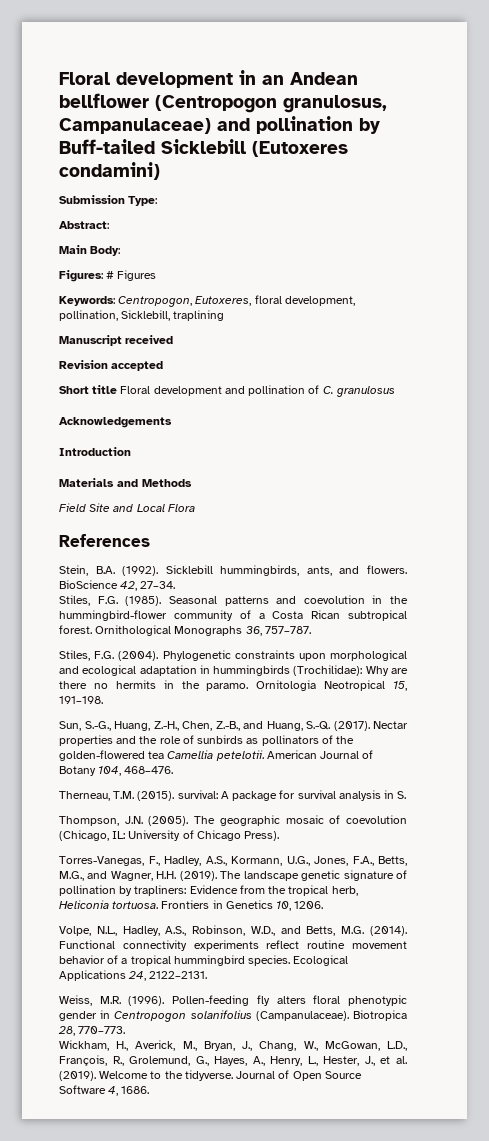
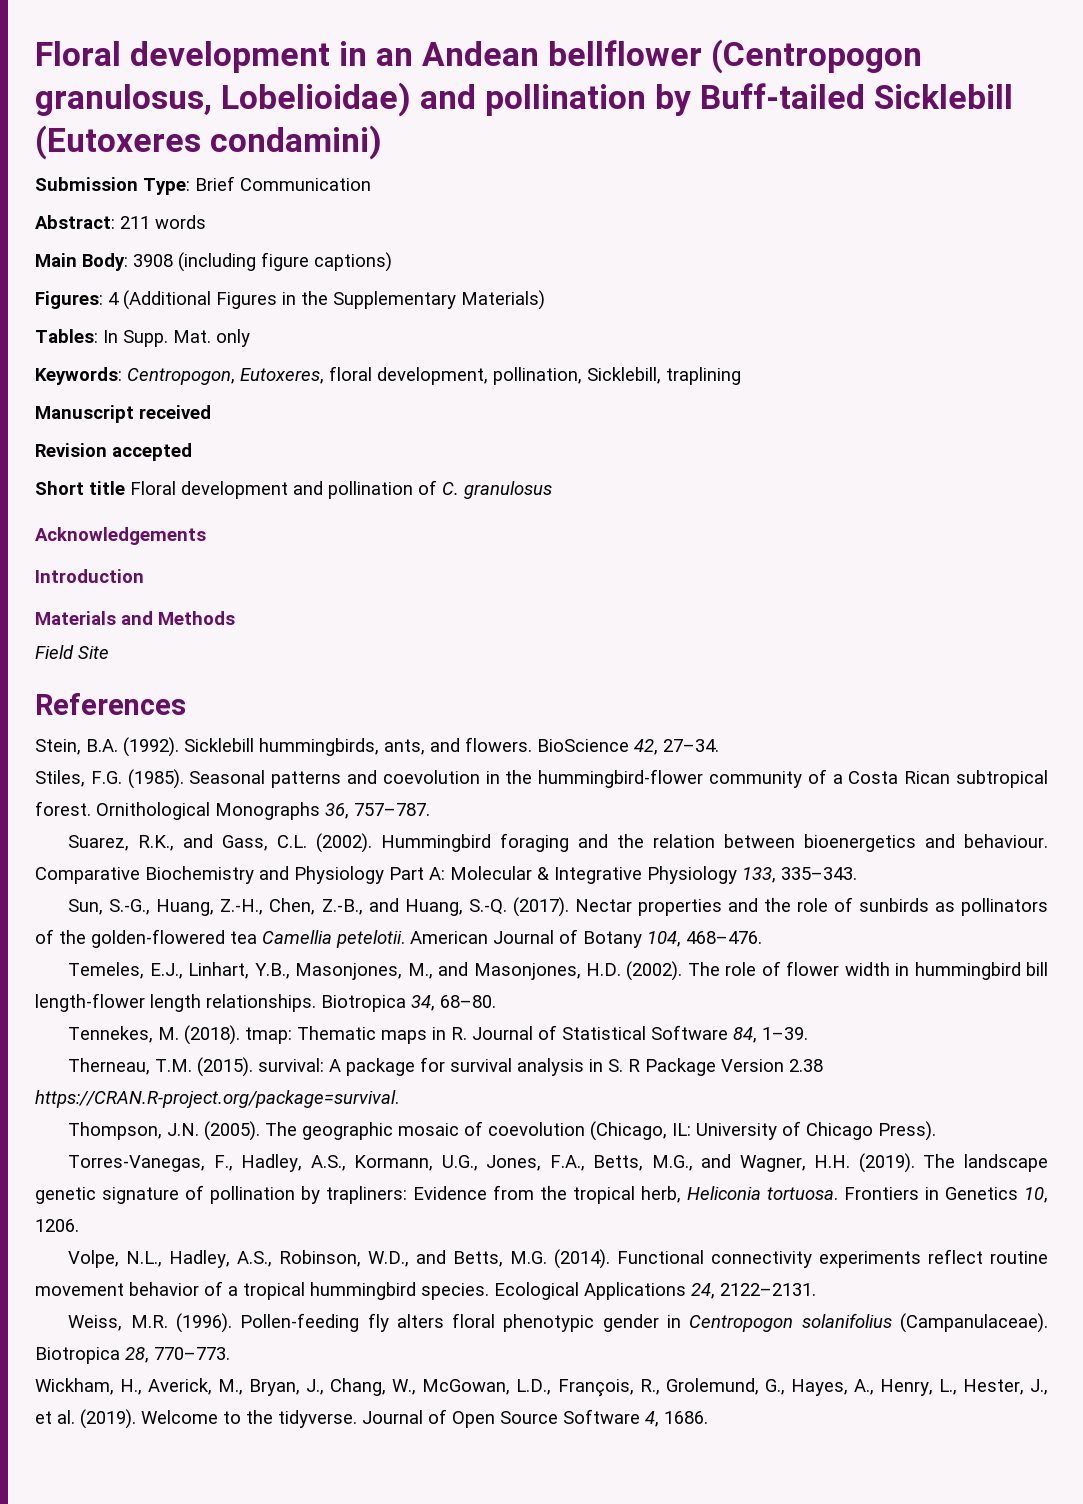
[59,118,211,134] Campanulaceae) -> [221,82,412,117] Lobelioidae)
(158, 201) none -> [195,176,371,191] Brief Communication
(109, 225) none -> [120,215,206,229] 211 words
(121, 251) none -> [133,252,392,272] 3908 (including figure captions)
[106,271,115,279] # -> [108,290,211,310] 4 (Additional
(157, 275) none -> [282,290,545,310] [35,329,250,347] in the Supplementary Materials) // Tables: In Supp. Mat. only
[113,504,195,512] and Local Flora -> (109, 652) none
[59,650,407,661] [59,665,408,676] [59,680,407,691] [59,696,103,704] Stiles, F.G. (2004). Phylogenetic constraints upon morphological and ecological adaptation in hummingbirds (Trochilidae): Why are there no hermits in the paramo. Ornitologia Neotropical 15, 191–198. -> [68,833,1049,853] [35,866,857,884] Suarez, R.K., and Gass, C.L. (2002). Hummingbird foraging and the relation between bioenergetics and behaviour. Comparative Biochemistry and Physiology Part A: Molecular & Integrative Physiology 133, 335–343.
(174, 770) none -> [68,961,1049,981] [35,993,496,1012] [68,1025,809,1045] // Temeles, E.J., Linhart, Y.B., Masonjones, M., and Masonjones, H.D. (2002). The role of flower width in hummingbird bill length-flower length relationships. Biotropica 34, 68–80. // Tennekes, M. (2018). tmap: Thematic maps in R. Journal of Statistical Software 84, 1–39.
(407, 795) none -> [628,1058,824,1076] [35,1090,399,1108] R Package Version 2.38 https://CRAN.R-project.org/package=survival.

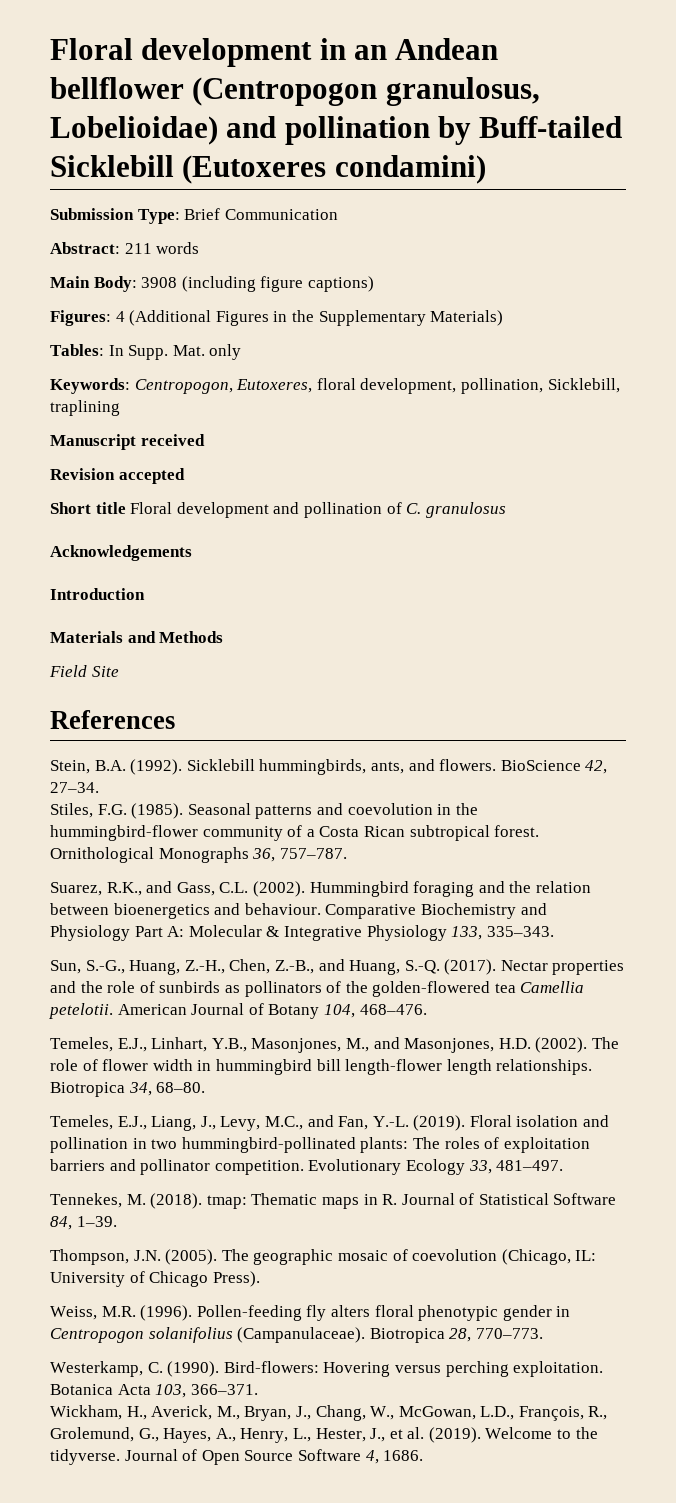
(496, 1001) none -> [50,1115,610,1131] [50,1137,590,1153] [50,1159,564,1175] // Temeles, E.J., Liang, J., Levy, M.C., and Fan, Y.-L. (2019). Floral isolation and pollination in two hummingbird-pollinated plants: The roles of exploitation barriers and pollinator competition. Evolutionary Ecology 33, 481–497.
[68,1057,824,1077] [35,1090,399,1108] // Therneau, T.M. (2015). survival: A package for survival analysis in S. R Package Version 2.38 https://CRAN.R-project.org/package=survival. -> (117, 1221) none
[68,1153,1048,1173] [35,1185,1048,1204] [35,1219,79,1232] [68,1249,1048,1269] [35,1281,816,1300] // Torres-Vanegas, F., Hadley, A.S., Kormann, U.G., Jones, F.A., Betts, M.G., and Wagner, H.H. (2019). The landscape genetic signature of pollination by trapliners: Evidence from the tropical herb, Heliconia tortuosa. Frontiers in Genetics 10, 1206. // Volpe, N.L., Hadley, A.S., Robinson, W.D., and Betts, M.G. (2014). Functional connectivity experiments reflect routine movement behavior of a tropical hummingbird species. Ecological Applications 24, 2122–2131. -> (260, 1279) none
(230, 1353) none -> [50,1361,604,1377] [50,1384,258,1398] // Westerkamp, C. (1990). Bird-flowers: Hovering versus perching exploitation. Botanica Acta 103, 366–371.

